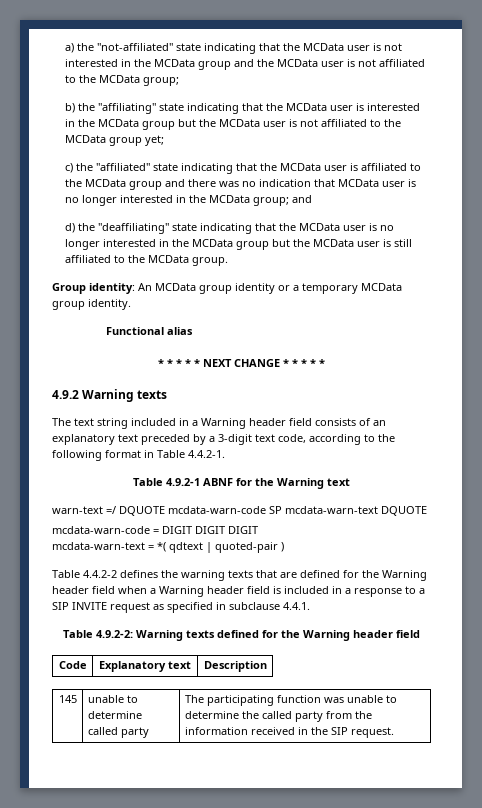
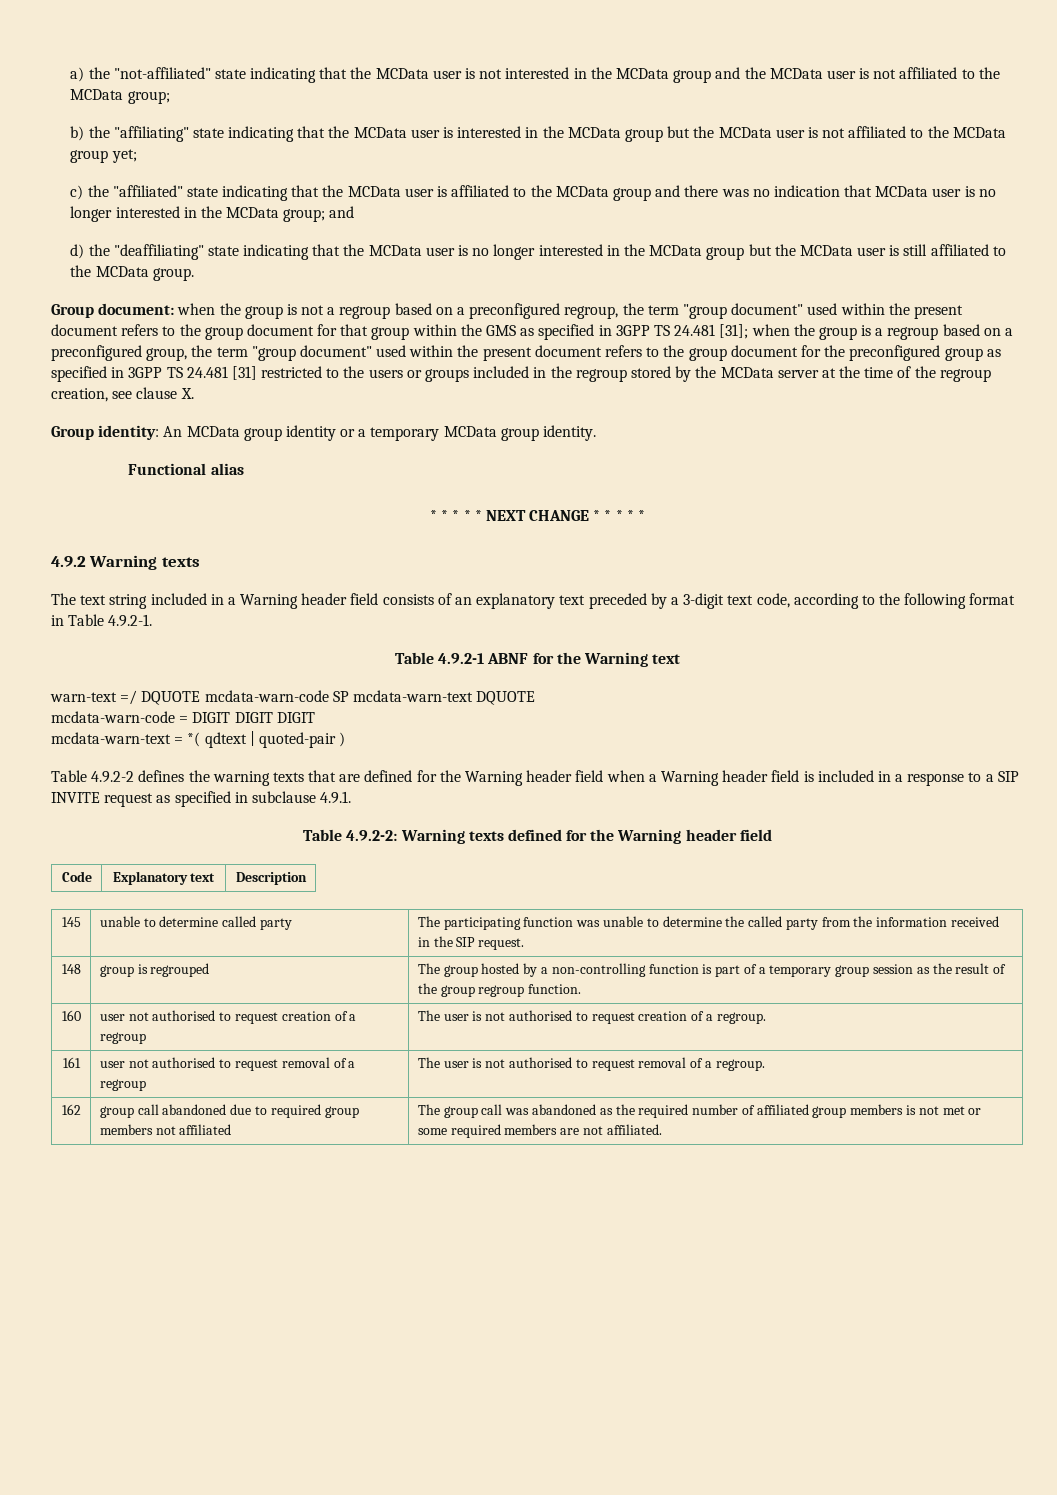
(229, 261) none -> [51,303,963,319] [51,324,1013,340] [51,345,1001,361] [51,366,991,382] [51,387,194,402] // Group document: when the group is not a regroup based on a preconfigured regroup, the term "group document" used within the present document refers to the group document for that group within the GMS as specified in 3GPP TS 24.481 [31]; when the group is a regroup based on a preconfigured group, the term "group document" used within the present document refers to the group document for the preconfigured group as specified in 3GPP TS 24.481 [31] restricted to the users or groups included in the regroup stored by the MCData server at the time of the regroup creation, see clause X.
[188,450,225,458] 4.4.2-1. -> [108,614,153,627] 4.9.2-1.
[83,570,117,578] 4.4.2-2 -> [91,771,135,783] 4.9.2-2
[283,602,310,610] 4.4.1. -> [320,791,352,804] 4.9.1.
(394, 732) none -> [61,964,81,974] [99,963,210,977] [417,963,1007,977] [417,983,582,997] [61,1010,81,1021] [99,1010,357,1024] [99,1032,146,1044] [417,1010,766,1024] [62,1057,81,1068] [99,1057,356,1071] [99,1079,146,1091] [417,1057,765,1071] [61,1104,81,1115] [99,1104,359,1118] [99,1124,232,1135] [417,1104,982,1118] [417,1124,662,1138] // 148 | group is regrouped | The group hosted by a non-controlling function is part of a temporary group session as the result of the group regroup function. // 160 | user not authorised to request creation of a regroup | The user is not authorised to request creation of a regroup. // 161 | user not authorised to request removal of a regroup | The user is not authorised to request removal of a regroup. // 162 | group call abandoned due to required group members not affiliated | The group call was abandoned as the required number of affiliated group members is not met or some required members are not affiliated.

